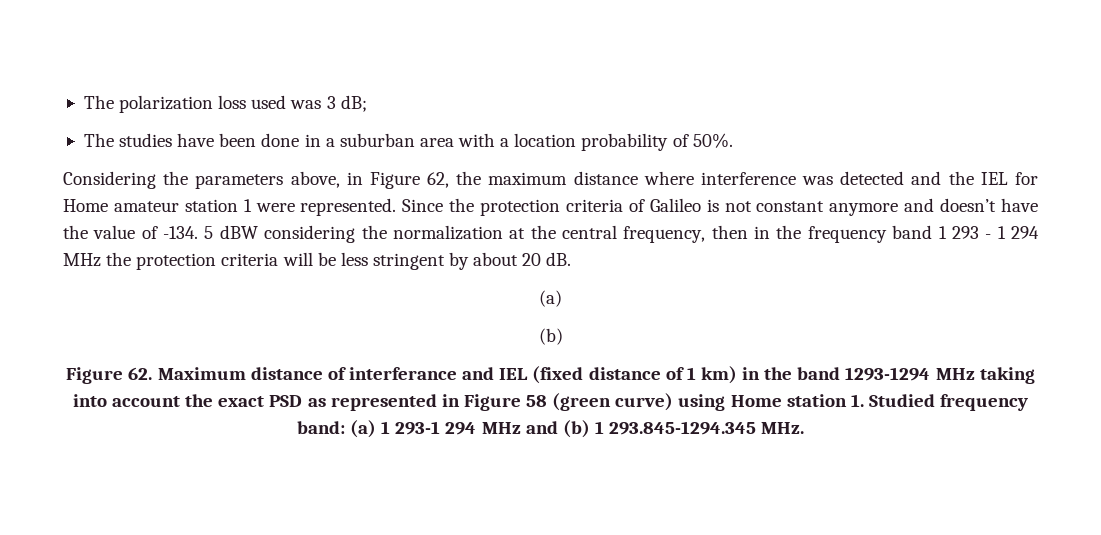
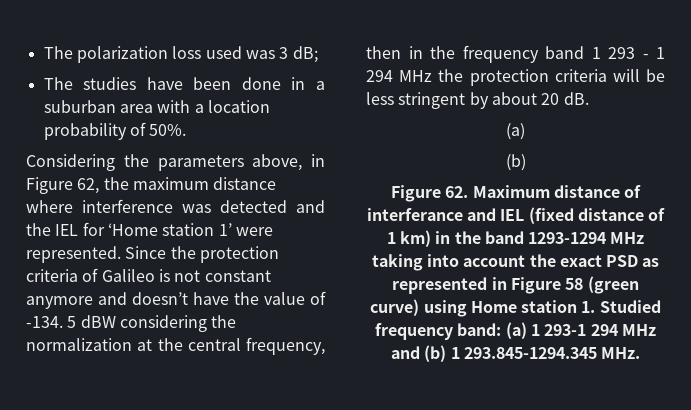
[63,199,252,212] Home amateur station 1 -> [107,223,232,236] ‘Home station 1’

